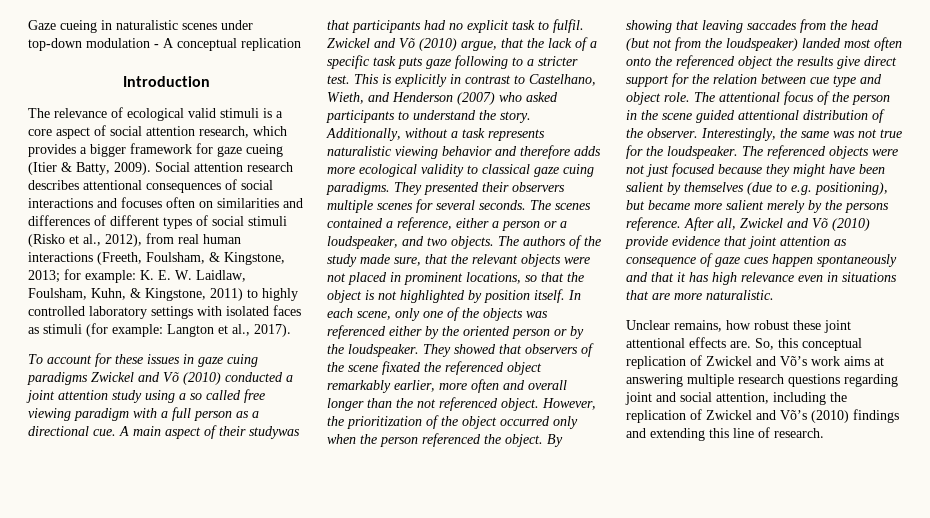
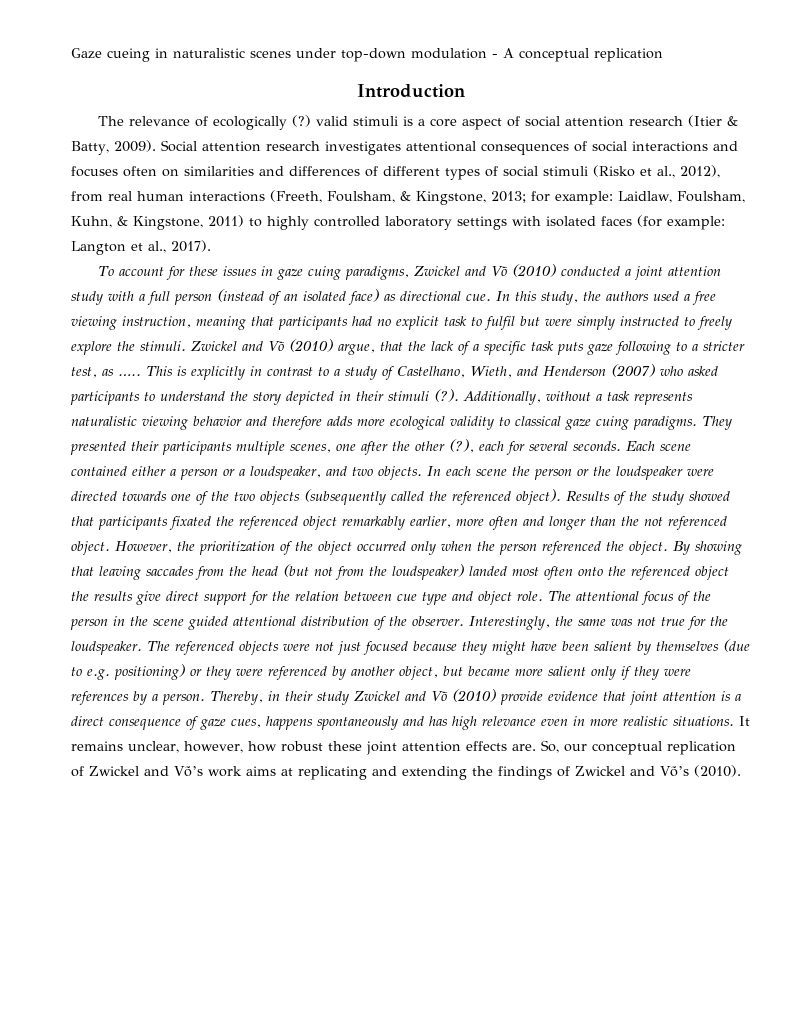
[127,108,184,121] ecological -> [213,115,312,130] ecologically (?)
[199,126,287,138] [28,143,283,157] research, which provides a bigger framework for gaze cueing -> [629,116,684,126] research
[28,180,79,190] describes -> [324,141,401,155] investigates
[140,270,192,280] K. E. W. -> (613, 198) none
[28,324,82,334] as stimuli -> (632, 221) none
[27,372,88,385] paradigms -> [345,266,410,280] paradigms,
[145,389,265,403] [28,407,259,421] [28,425,300,439] using a so called free viewing paradigm with a full person as a directional cue. A main aspect of their studywas -> [108,289,716,305] [71,316,246,330] with a full person (instead of an isolated face) as directional cue. In this study, the authors used a free viewing instruction, meaning
[553,19,584,33] fulfil. -> [484,316,732,330] [71,341,186,355] fulfil but were simply instructed to freely explore the stimuli.
[327,75,350,84] test. -> [71,367,141,378] test, as …..
(525, 79) none -> [334,366,394,380] a study of
[500,111,531,123] story. -> [253,389,459,405] story depicted in their stimuli (?).
[512,182,565,192] [327,199,591,213] [327,217,452,231] observers multiple scenes for several seconds. The scenes contained a reference, -> [162,439,691,455] [71,466,127,476] participants multiple scenes, one after the other (?), each for several seconds. Each scene contained
[498,235,601,249] [327,254,590,267] [327,272,584,285] [327,289,581,303] [327,307,548,321] [327,325,584,339] [327,343,594,357] [327,362,378,372] The authors of the study made sure, that the relevant objects were not placed in prominent locations, so that the object is not highlighted by position itself. In each scene, only one of the objects was referenced either by the oriented person or by the loudspeaker. They showed that observers of the scene -> [427,466,714,480] [71,489,730,505] [71,516,168,530] In each scene the person or the loudspeaker were directed towards one of the two objects (subsequently called the referenced object). Results of the study showed that participants
[528,380,567,390] overall -> (544, 521) none
[815,182,888,195] [626,200,889,213] [626,217,736,231] positioning), but became more salient merely by the persons reference. After all, -> [114,664,691,680] [71,691,349,705] positioning) or they were referenced by another object, but became more salient only if they were references by a person. Thereby, in their study
[834,239,847,246] [626,253,897,267] [626,272,686,282] as consequence of gaze cues happen spontaneously and that it -> [720,691,741,701] [71,716,424,730] is a direct consequence of gaze cues, happens spontaneously and
[842,272,897,282] [626,290,774,300] [626,320,722,332] situations that are more naturalistic. // Unclear remains, -> [590,716,750,726] [71,741,243,753] more realistic situations. It remains unclear, however,
[626,338,685,348] attentional -> [402,741,461,752] attention
[778,338,798,348] this -> [564,744,587,752] our
[626,374,898,387] [625,392,847,405] [626,409,899,423] [626,427,824,441] answering multiple research questions regarding joint and social attention, including the replication of Zwickel and Võ’s (2010) findings and extending this line of research. -> [297,765,741,780] replicating and extending the findings of Zwickel and Võ’s (2010).

